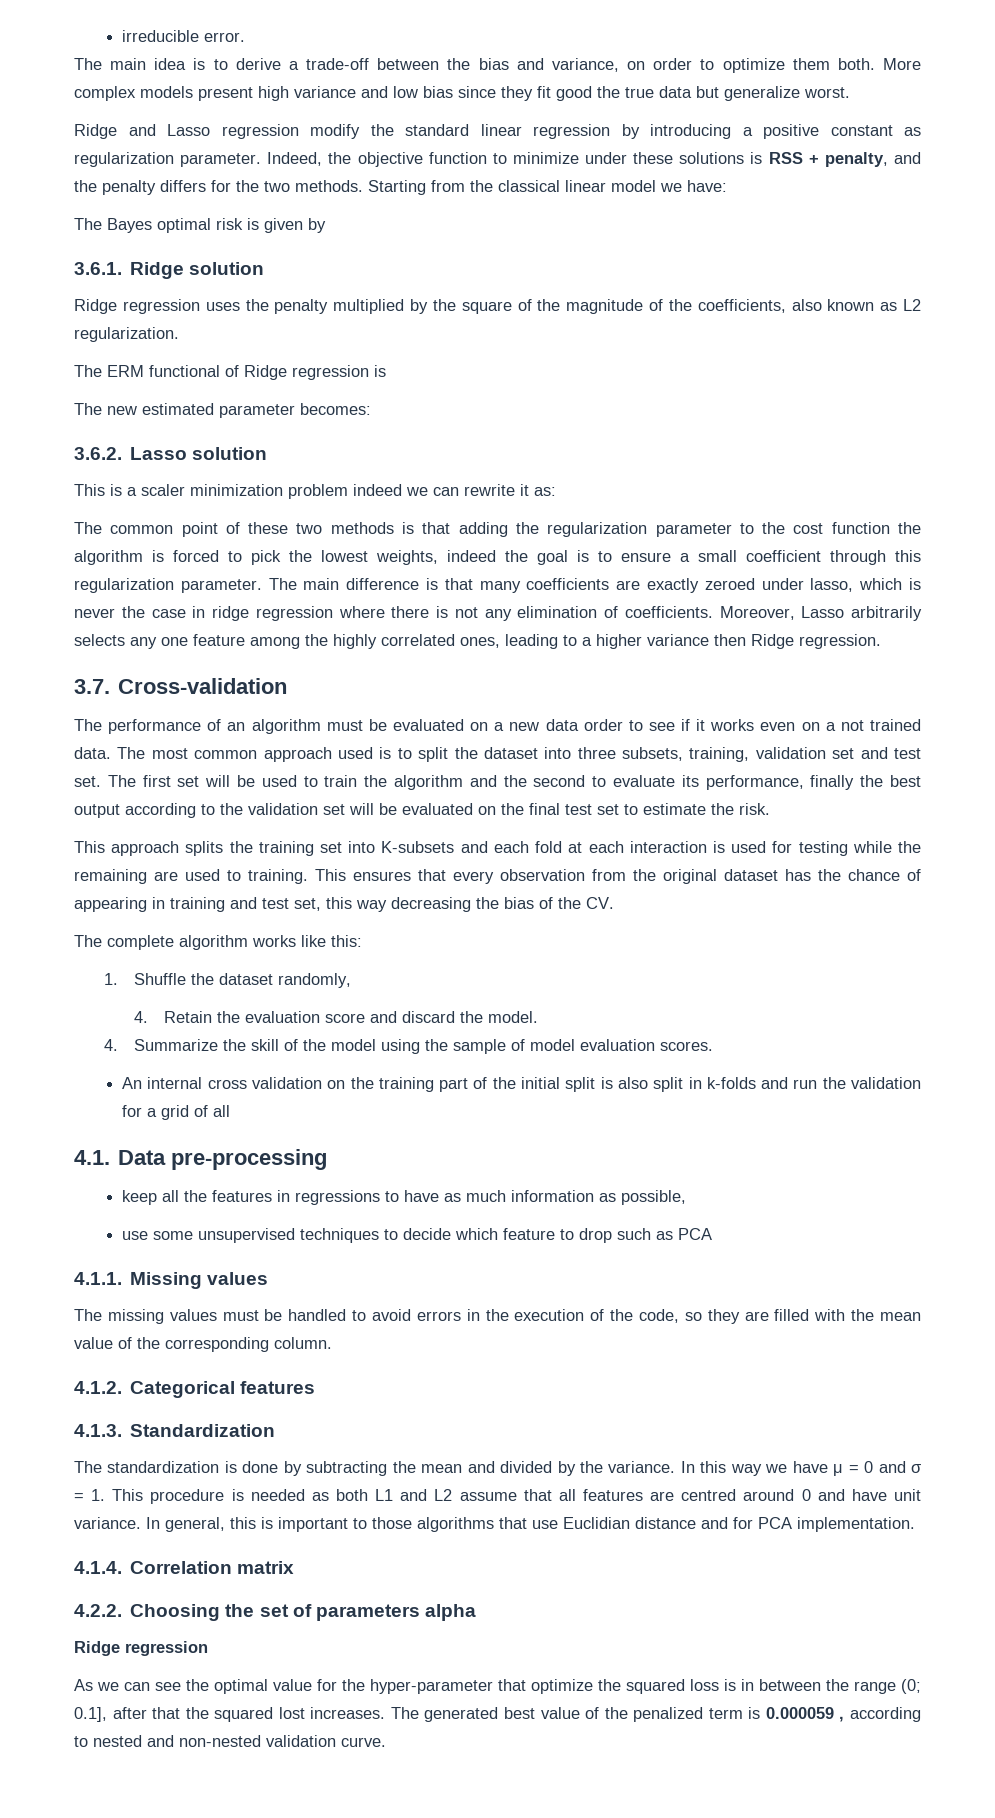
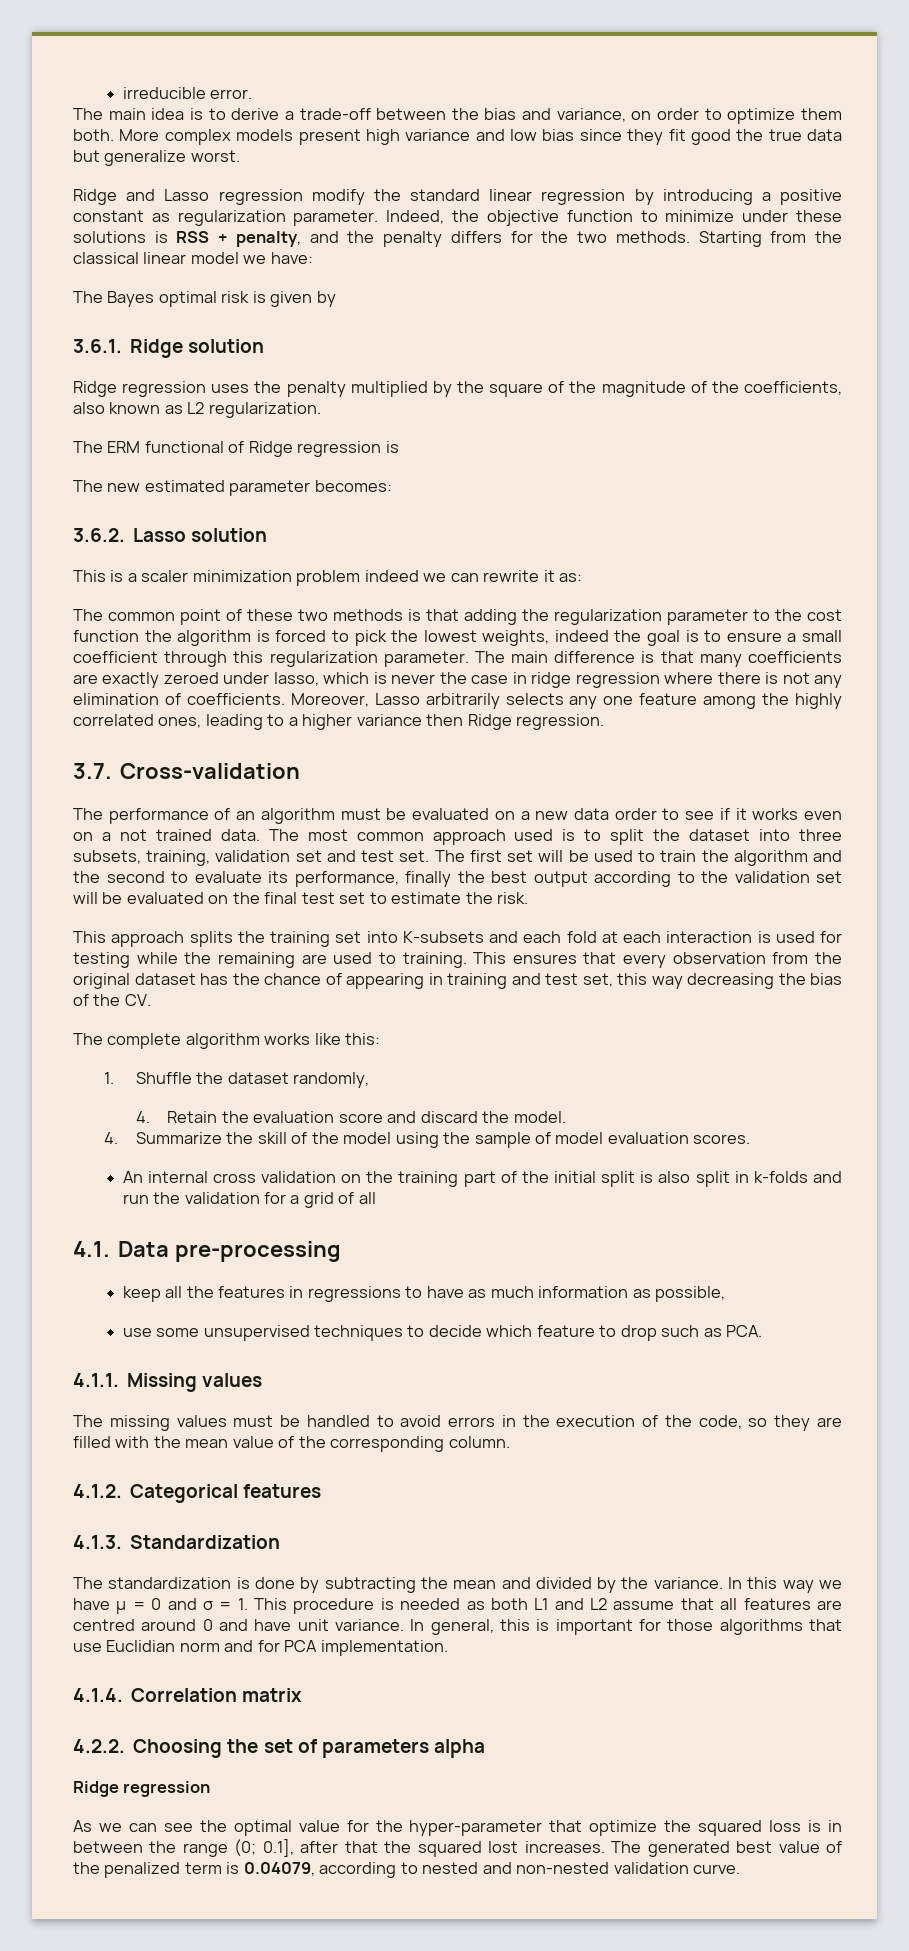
[678,1228,713,1240] PCA -> [726,1325,763,1337] PCA.
[353,1518,367,1529] to -> [639,1619,661,1631] for
[635,1517,696,1529] distance -> [179,1642,220,1652] norm
[765,1707,845,1722] 0.000059 , -> [243,1862,315,1876] 0.04079,

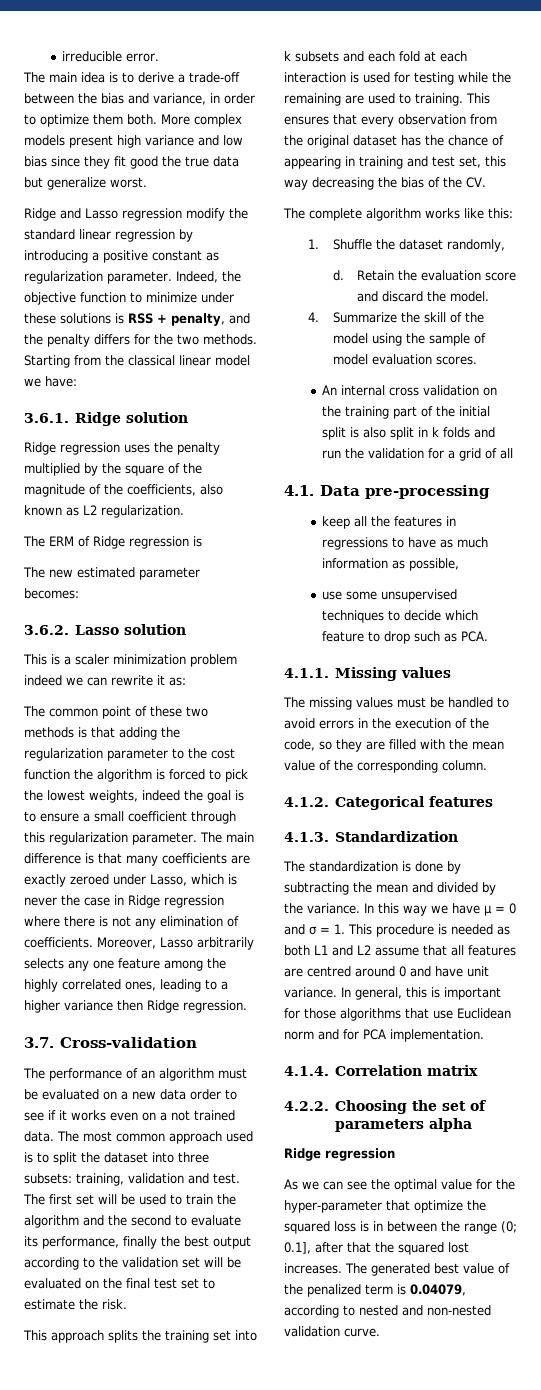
[631,111,652,120] on -> [210,93,220,103] in
[73,291,336,307] // The Bayes optimal risk is given by -> (77, 381) none
[144,441,224,453] functional -> (74, 541) none
[273,672,319,686] lasso, -> [150,874,187,886] Lasso,
[531,672,572,688] ridge -> [128,895,160,908] Ridge
[73,850,141,864] subsets, -> [24,1173,72,1184] subsets:
[295,850,430,862] set and test set. -> [188,1173,240,1184] and test.
[402,931,484,943] K-subsets -> [284,51,339,62] k subsets
[135,1111,150,1123] 4. -> [332,270,344,281] d.
[753,1171,808,1183] k-folds -> [432,427,471,438] k folds
[106,1640,176,1652] Euclidian -> [457,1008,511,1019] Euclidean

